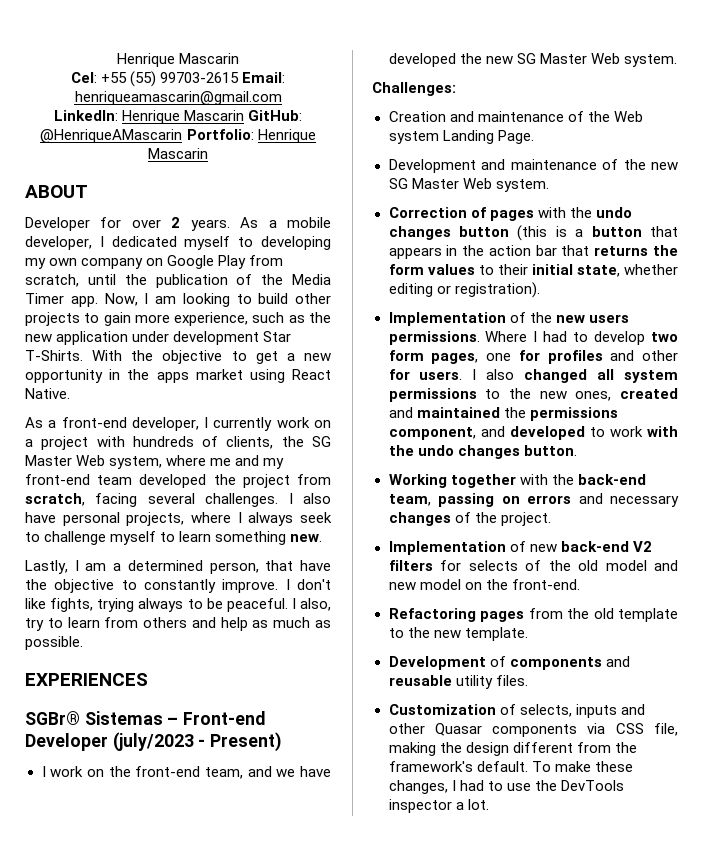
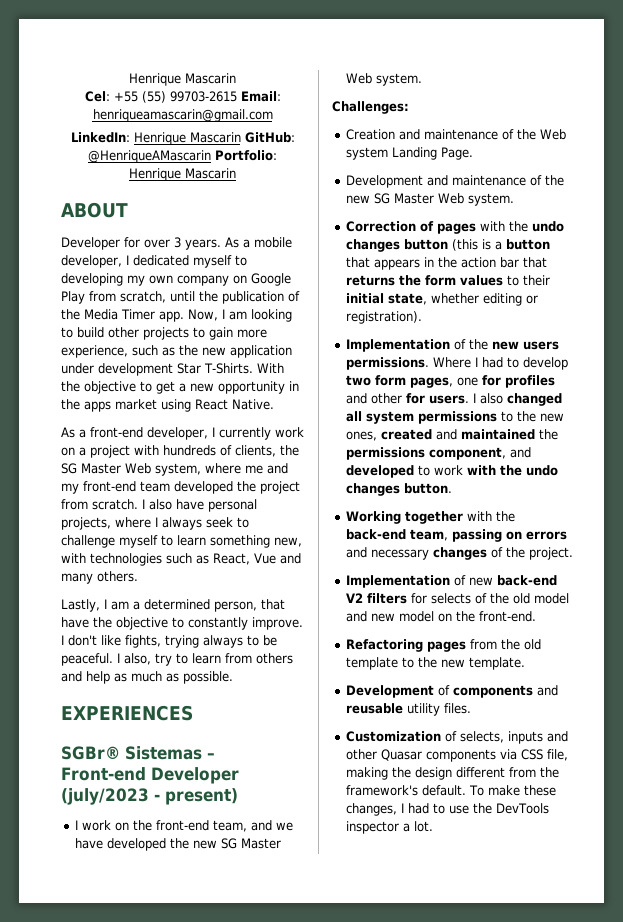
[171,217,181,228] 2 -> [174,237,181,248] 3
[25,493,279,507] scratch, facing several challenges. -> [92,499,138,510] scratch.
[290,534,323,542] new. -> [274,537,302,547] [61,553,301,566] [61,571,138,584] new, with technologies such as React, Vue and many others.
[210,732,282,752] Present) -> [165,788,238,805] present)

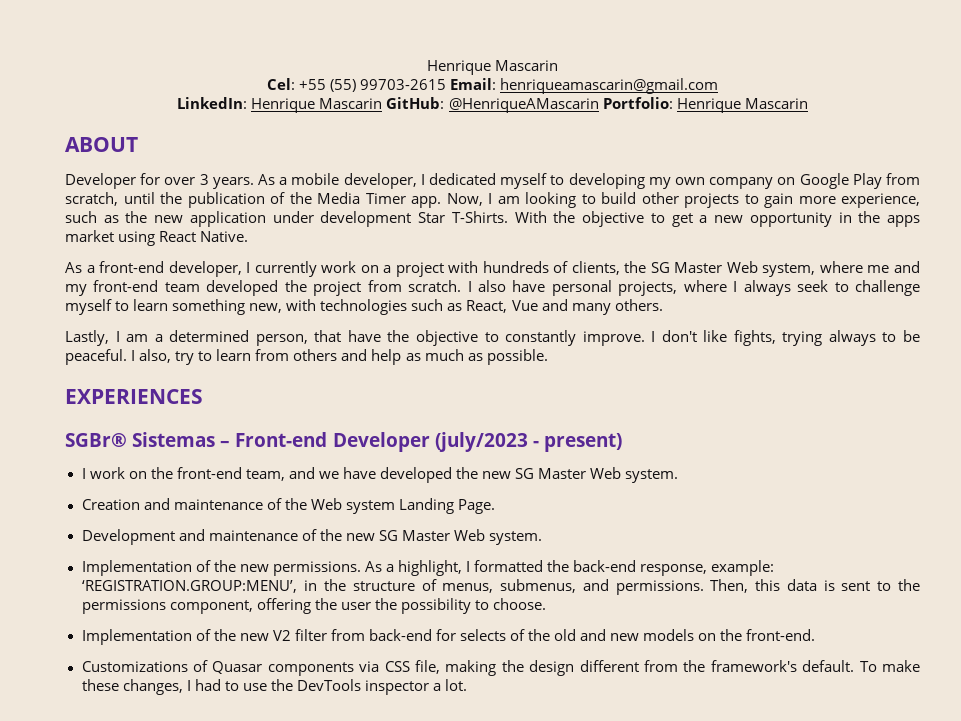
[332,101,409,114] // Challenges: -> (679, 476) none
[346,221,565,234] [346,239,551,252] [346,257,548,270] [346,275,551,286] [346,293,539,306] [346,311,423,324] [346,339,560,352] [346,357,569,370] [346,375,556,388] [346,393,563,406] [346,411,565,424] [346,429,559,441] [346,447,532,460] [346,465,559,478] [346,483,453,496] [346,511,516,524] [346,529,568,542] [346,547,574,560] [346,575,558,588] [346,593,408,604] Correction of pages with the undo changes button (this is a button that appears in the action bar that returns the form values to their initial state, whether editing or registration). // Implementation of the new users permissions. Where I had to develop two form pages, one for profiles and other for users. I also changed all system permissions to the new ones, created and maintained the permissions component, and developed to work with the undo changes button. // Working together with the back-end team, passing on errors and necessary changes of the project. // Implementation of new back-end V2 filters -> [81,560,775,576] [81,579,920,595] [81,598,546,614] [81,629,432,645] Implementation of the new permissions. As a highlight, I formatted the back-end response, example: ‘REGISTRATION.GROUP:MENU’, in the structure of menus, submenus, and permissions. Then, this data is sent to the permissions component, offering the user the possibility to choose. // Implementation of the new V2 filter from back-end
[534,593,570,604] model -> (577, 635) none
[399,611,435,622] model -> [643,629,695,641] models
[346,639,542,652] [346,657,526,670] [346,685,559,698] [346,703,472,716] [346,731,569,744] [346,749,378,760] Refactoring pages from the old template to the new template. // Development of components and reusable utility files. // Customization of selects, inputs and other -> [81,660,208,672] Customizations of

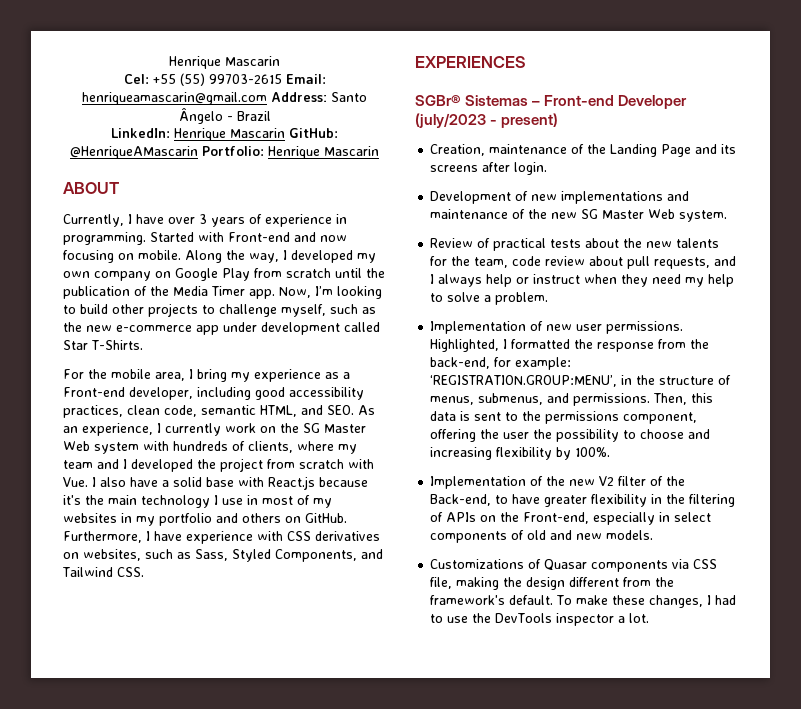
(719, 86) none -> [271,92,367,102] [178,108,271,124] Address: Santo Ângelo - Brazil
[65,173,645,189] Developer for over 3 years. As a mobile developer, I dedicated myself to developing -> [63,214,347,227] [63,232,347,245] [63,250,353,263] Currently, I have over 3 years of experience in programming. Started with Front-end and now focusing on mobile. Along the way, I developed
[65,192,118,206] scratch, -> [286,268,331,278] scratch
[488,193,520,204] I am -> [315,286,333,296] I’m
[764,193,920,208] gain more experience, -> [219,304,326,317] challenge myself,
[189,211,266,227] application -> [116,325,219,335] e-commerce app
(412, 219) none -> [344,322,380,332] called
[514,211,920,227] [65,230,249,246] [65,261,920,277] [65,280,921,296] [65,299,663,315] [65,330,920,346] [65,349,548,365] With the objective to get a new opportunity in the apps market using React Native. // As a front-end developer, I currently work on a project with hundreds of clients, the SG Master Web system, where me and my front-end team developed the project from scratch. I also have personal projects, where I always seek to challenge myself to learn something new, with technologies such as React, Vue and many others. // Lastly, I am a determined person, that have the objective to constantly improve. I don't like fights, trying always to be peaceful. I also, try to learn from others and help as much as possible. -> [63,369,350,382] [63,387,364,400] [63,405,375,418] [63,423,366,436] [63,441,357,454] [63,458,374,472] [63,476,368,490] [63,495,332,508] [63,513,347,526] [63,531,380,544] [63,549,383,562] [62,567,144,577] // For the mobile area, I bring my experience as a Front-end developer, including good accessibility practices, clean code, semantic HTML, and SEO. As an experience, I currently work on the SG Master Web system with hundreds of clients, where my team and I developed the project from scratch with Vue. I also have a solid base with React.js because it's the main technology I use in most of my websites in my portfolio and others on GitHub. Furthermore, I have experience with CSS derivatives on websites, such as Sass, Styled Components, and Tailwind CSS.
[81,467,679,483] [81,498,495,514] [81,529,175,545] I work on the front-end team, and we have developed the new SG Master Web system. // Creation and maintenance of the Web system Landing Page. // Development -> [430,144,737,157] [430,162,548,175] [430,191,664,204] Creation, maintenance of the Landing Page and its screens after login. // Development of new implementations
[81,560,708,576] Implementation of the new permissions. As a highlight, I formatted the back-end response, -> [430,238,720,251] [430,256,737,269] [430,274,735,287] [430,292,549,305] [430,321,684,334] [430,339,710,352] [430,357,512,369] Review of practical tests about the new talents for the team, code review about pull requests, and I always help or instruct when they need my help to solve a problem. // Implementation of new user permissions. Highlighted, I formatted the response from the back-end, for
[492,598,546,610] choose. -> [640,429,711,439] [430,447,611,460] choose and increasing flexibility by 100%.
[330,629,816,641] from back-end for selects of the old and new models on the front-end. -> [650,476,686,486] [430,494,736,507] [430,512,712,525] [430,530,654,543] of the Back-end, to have greater flexibility in the filtering of APIs on the Front-end, especially in select components of old and new models.

